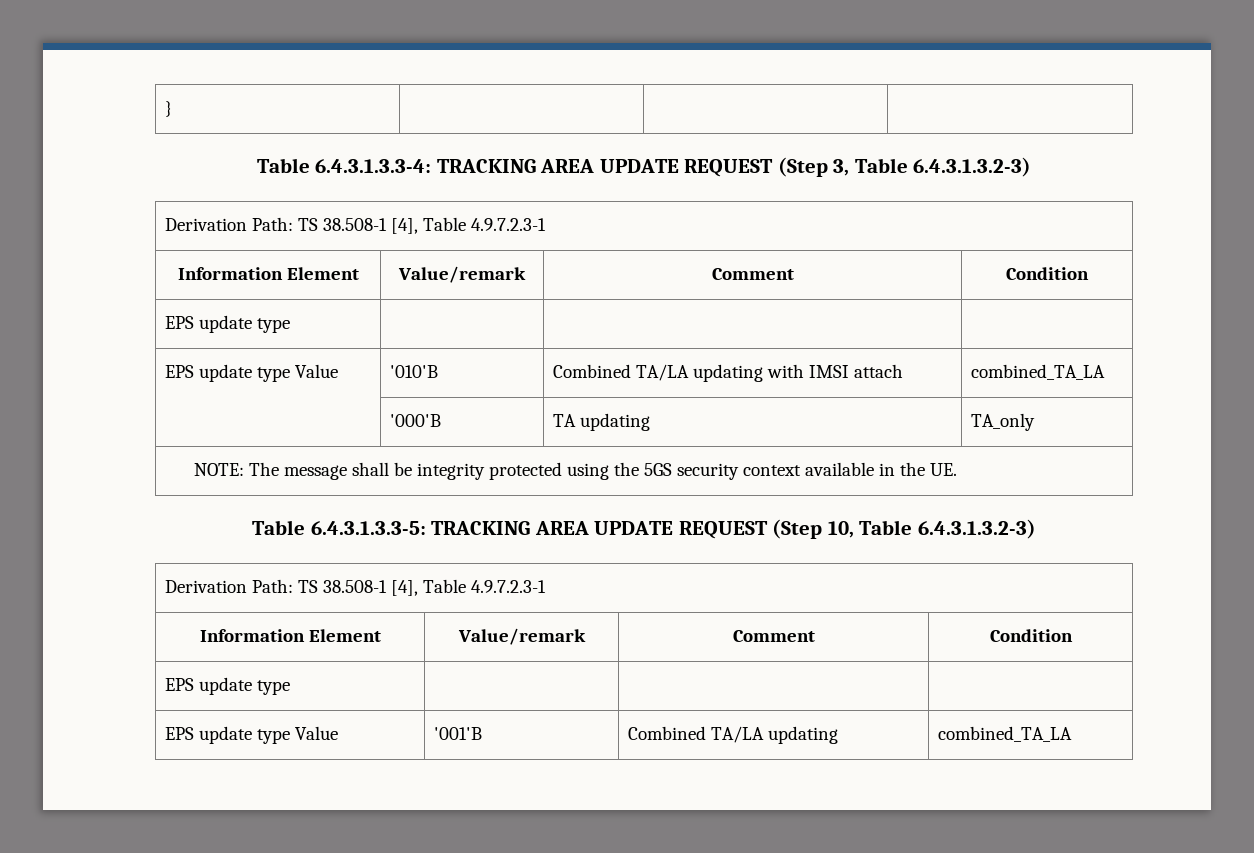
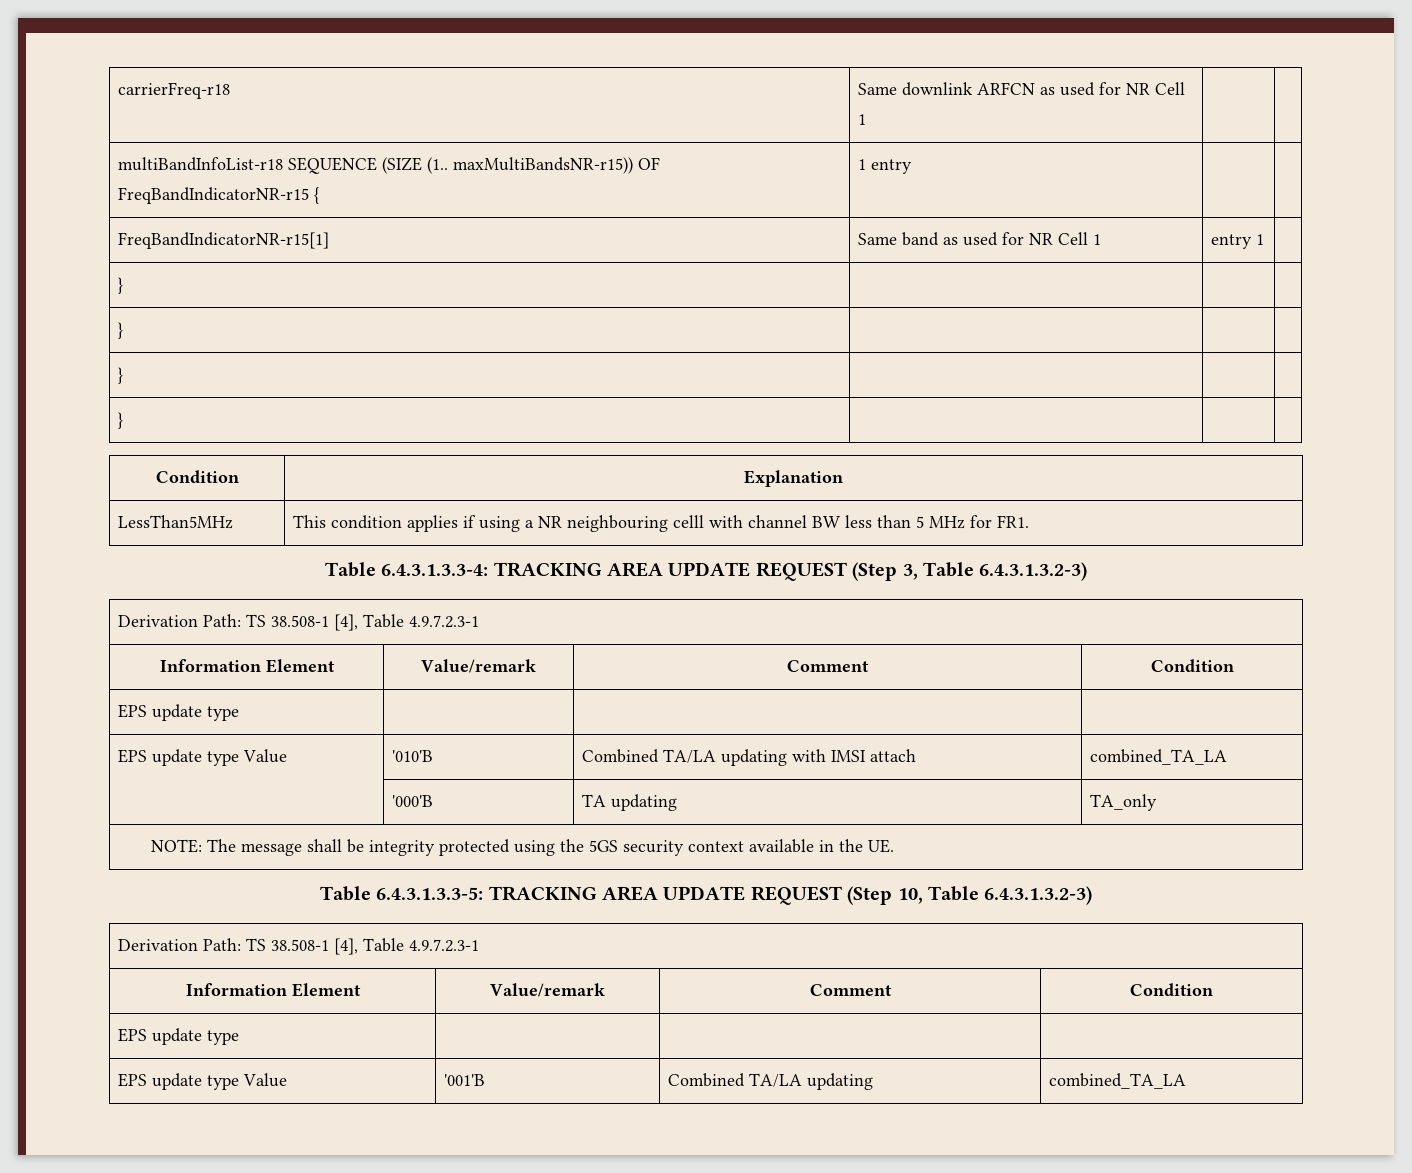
[165,101,173,117] } | | | -> [117,82,230,99] [857,82,1185,96] [857,114,866,125] [117,157,660,174] [117,187,319,204] [857,159,912,174] [117,232,329,249] [857,232,1101,246] [1210,234,1264,249] [117,277,123,294] [117,322,123,339] [117,367,123,384] [117,412,123,429] [155,470,239,483] [743,470,843,487] [117,515,233,529] [292,515,1029,532] carrierFreq-r18 | Same downlink ARFCN as used for NR Cell 1 | | // multiBandInfoList-r18 SEQUENCE (SIZE (1.. maxMultiBandsNR-r15)) OF FreqBandIndicatorNR-r15 { | 1 entry | | // FreqBandIndicatorNR-r15[1] | Same band as used for NR Cell 1 | entry 1 | // } | | | // } | | | // } | | | // } | | | // Condition | Explanation // LessThan5MHz | This condition applies if using a NR neighbouring celll with channel BW less than 5 MHz for FR1.

